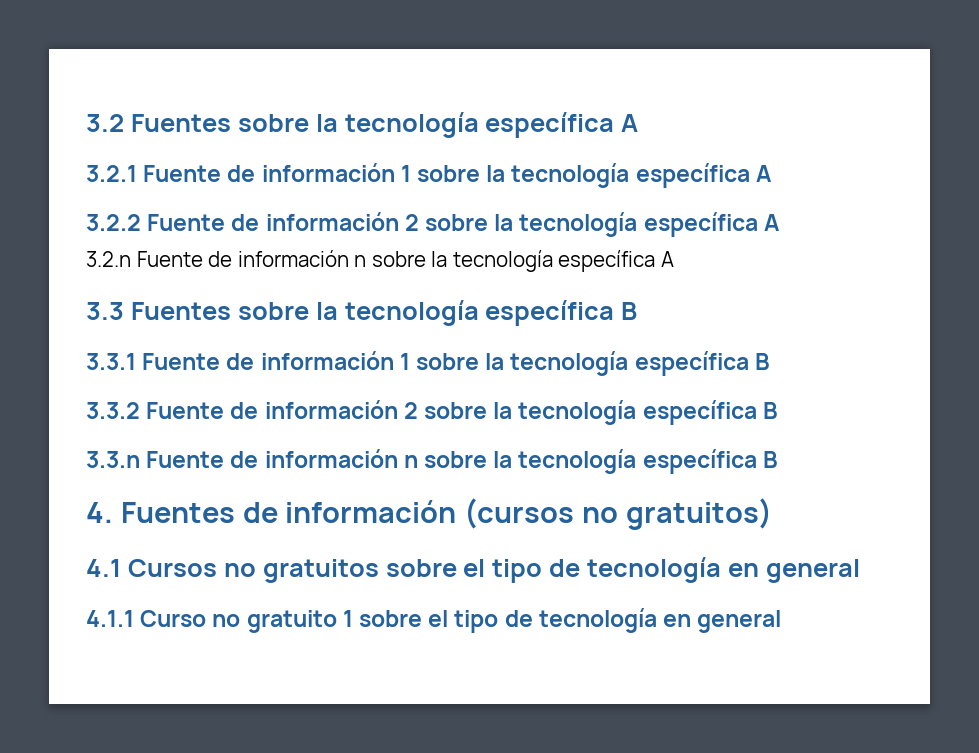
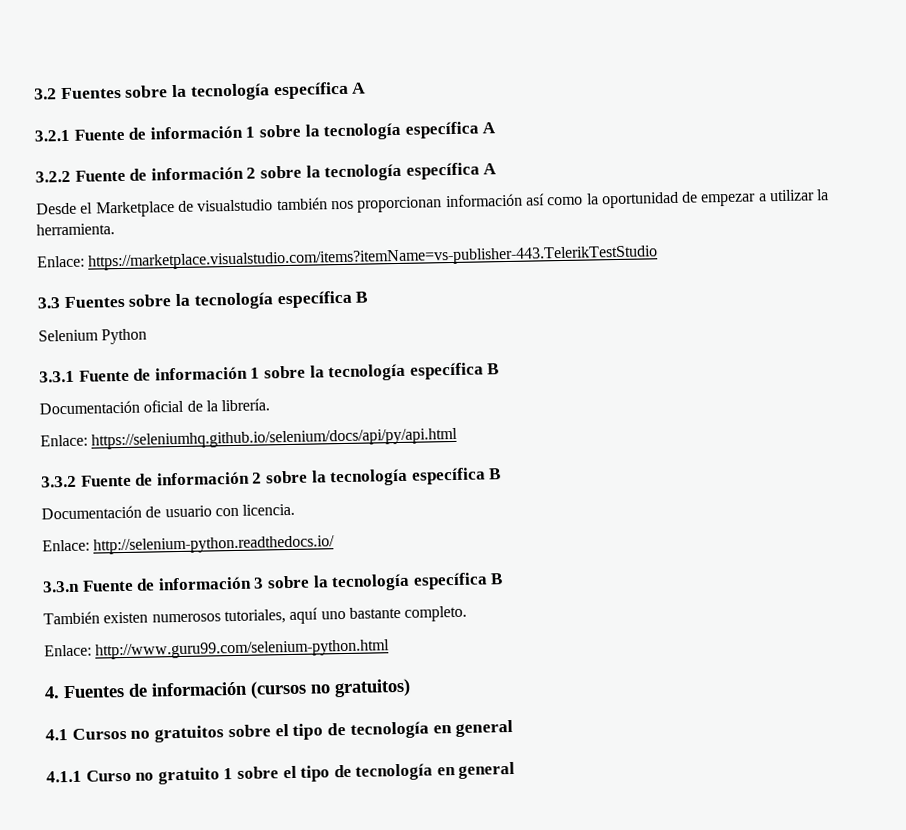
[86,250,674,272] 3.2.n Fuente de información n sobre la tecnología específica A -> [36,189,830,218] [36,223,115,236] [37,245,659,271] Desde el Marketplace de visualstudio también nos proporcionan información así como la oportunidad de empezar a utilizar la herramienta. // Enlace: https://marketplace.visualstudio.com/items?itemName=vs-publisher-443.TelerikTestStudio
(638, 311) none -> [38,328,148,345] // Selenium Python
(770, 361) none -> [39,398,271,415] [40,427,459,450] // Documentación oficial de la librería. // Enlace: https://seleniumhq.github.io/selenium/docs/api/py/api.html
(778, 410) none -> [41,503,296,520] [42,535,336,555] // Documentación de usuario con licencia. // Enlace: http://selenium-python.readthedocs.io/
[403,449,778,474] n sobre la tecnología específica B -> [253,572,504,592] [43,605,468,625] [44,639,391,660] 3 sobre la tecnología específica B // También existen numerosos tutoriales, aquí uno bastante completo. // Enlace: http://www.guru99.com/selenium-python.html

